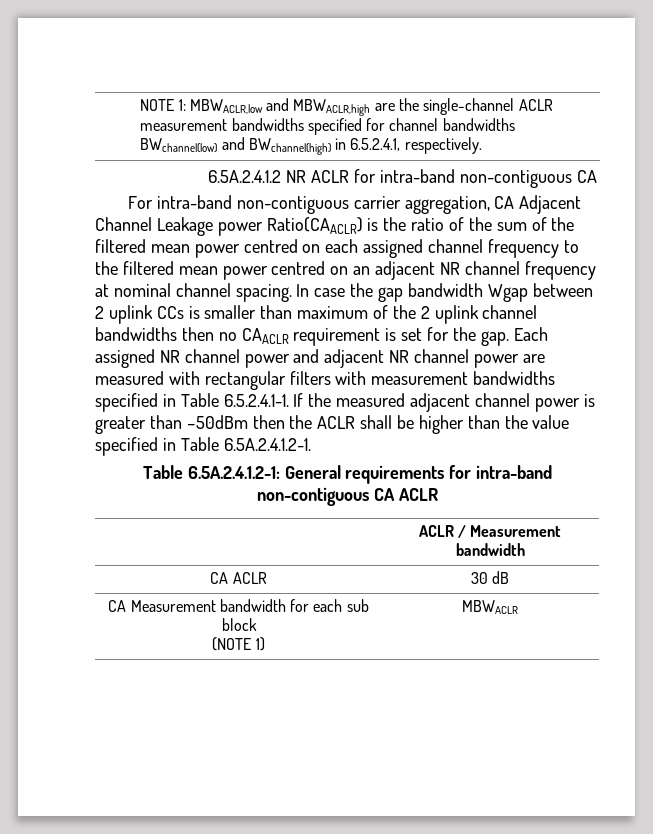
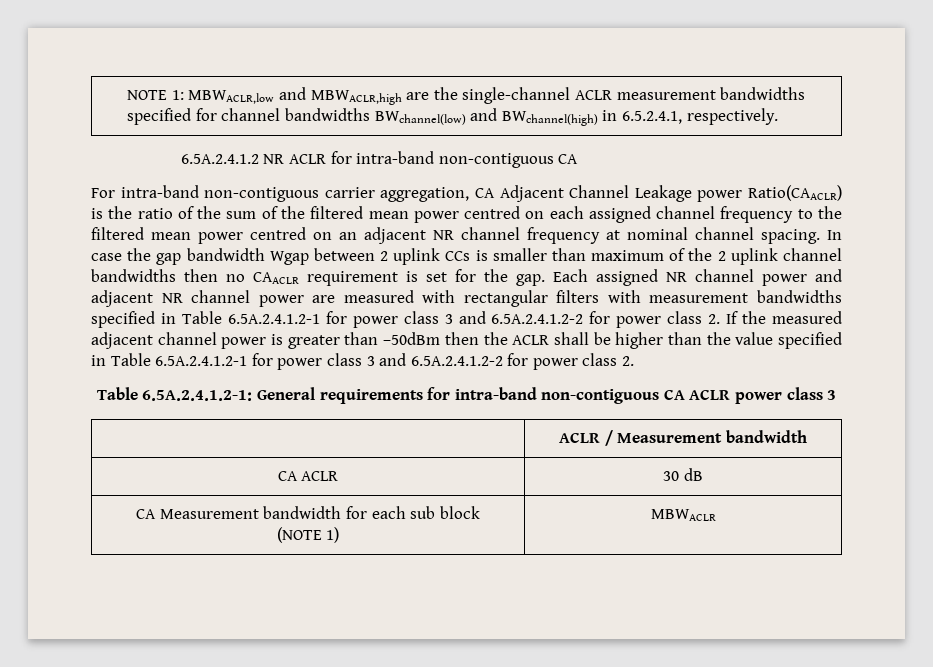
[223,394,289,407] 6.5.2.4.1-1. -> [227,311,721,328] 6.5A.2.4.1.2-1 for power class 3 and 6.5A.2.4.1.2-2 for power class 2.
[223,438,311,451] 6.5A.2.4.1.2-1. -> [155,353,635,370] 6.5A.2.4.1.2-1 for power class 3 and 6.5A.2.4.1.2-2 for power class 2.
(438, 494) none -> [735,387,837,404] power class 3

